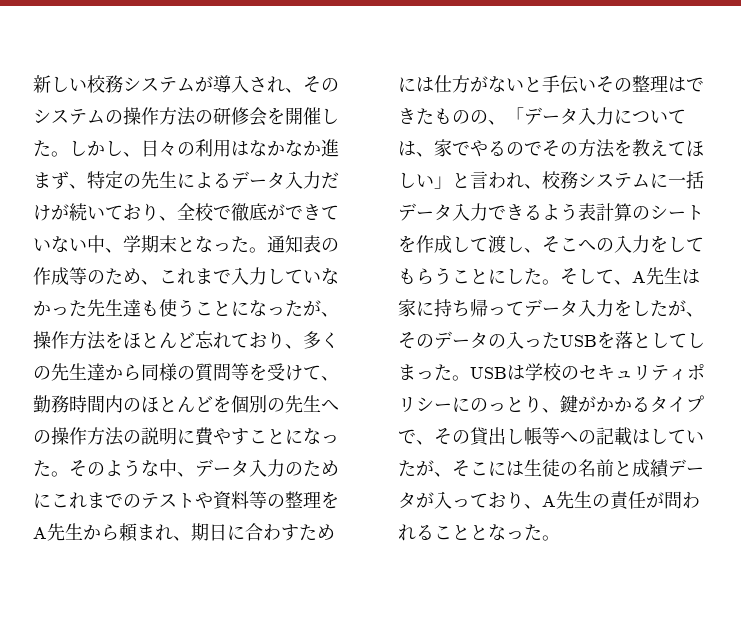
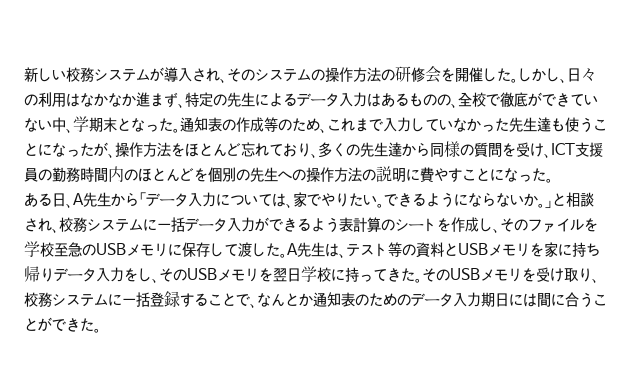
[321,172,339,189] [33,203,159,221] だけが続いており -> [367,93,451,107] はあるものの
[231,363,339,381] 等を受けて、 -> [502,142,603,158] [24,168,52,182] を受け、ICT支援員の
[69,459,339,477] [33,491,339,510] [33,523,335,542] [398,75,704,94] [398,108,506,125] そのような中、データ入力のためにこれまでのテストや資料等の整理をA先生から頼まれ、期日に合わすためには仕方がないと手伝いその整理はできたものの、 -> [24,192,139,208] // ある日、A先生から
[488,139,704,158] [398,171,506,189] るのでその方法を教えてほしい」と言わ -> [335,192,594,209] [24,218,38,232] りたい。できるようにならないか。」と相談さ
(488, 212) none -> [255,217,269,232] が
[470,235,704,253] [398,267,700,285] て渡し、そこへの入力をしてもらうことにした。そして、A先生は -> [493,218,598,233] [24,241,544,258] 、そのファイルを学校至急のUSBメモリに保存して渡した。A先生は、テスト等の資料とUSBメモリを
[488,301,524,316] って -> [40,268,54,282] り
[650,300,704,317] [398,331,705,349] [398,363,705,381] [398,395,704,413] [398,427,704,446] [398,459,704,478] [398,491,700,510] [398,524,524,541] たが、そのデータの入ったUSBを落としてしまった。USBは学校のセキュリティポリシーにのっとり、鍵がかかるタイプで、その貸出し帳等への記載はしていたが、そこには生徒の名前と成績データが入っており、A先生の責任が問われることとなっ -> [152,266,599,283] [24,291,607,308] [24,317,80,332] 、そのUSBメモリを翌日学校に持ってきた。そのUSBメモリを受け取り、校務システムに一括登録することで、なんとか通知表のためのデータ入力期日には間に合うことができ

